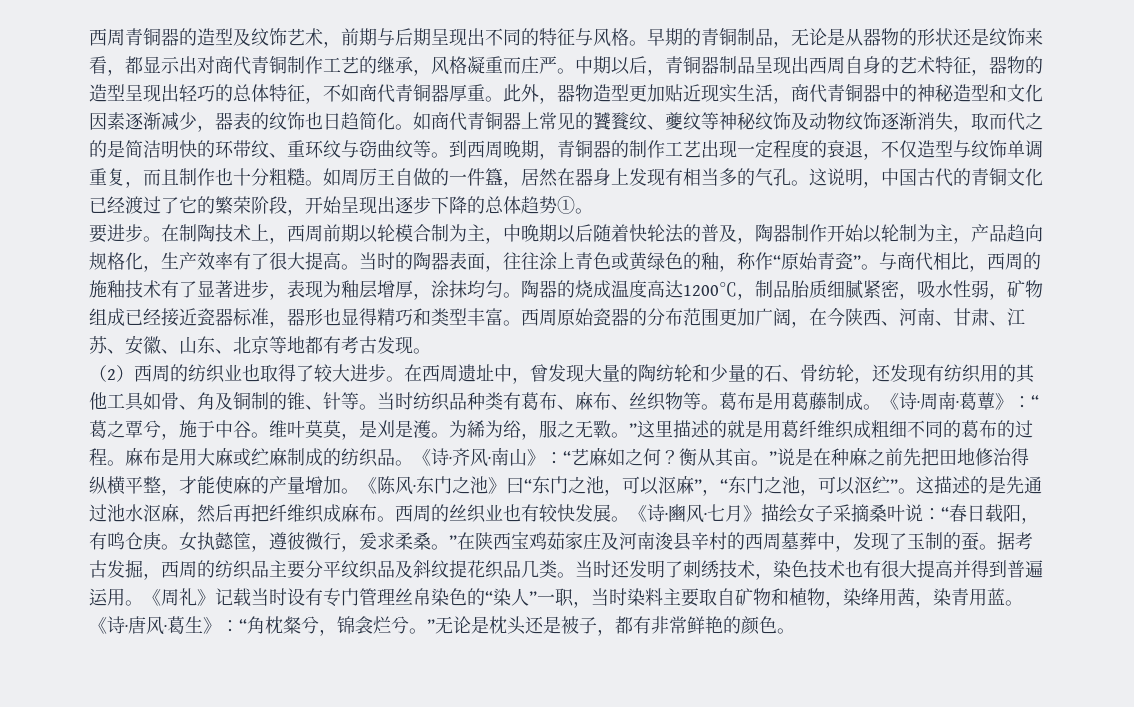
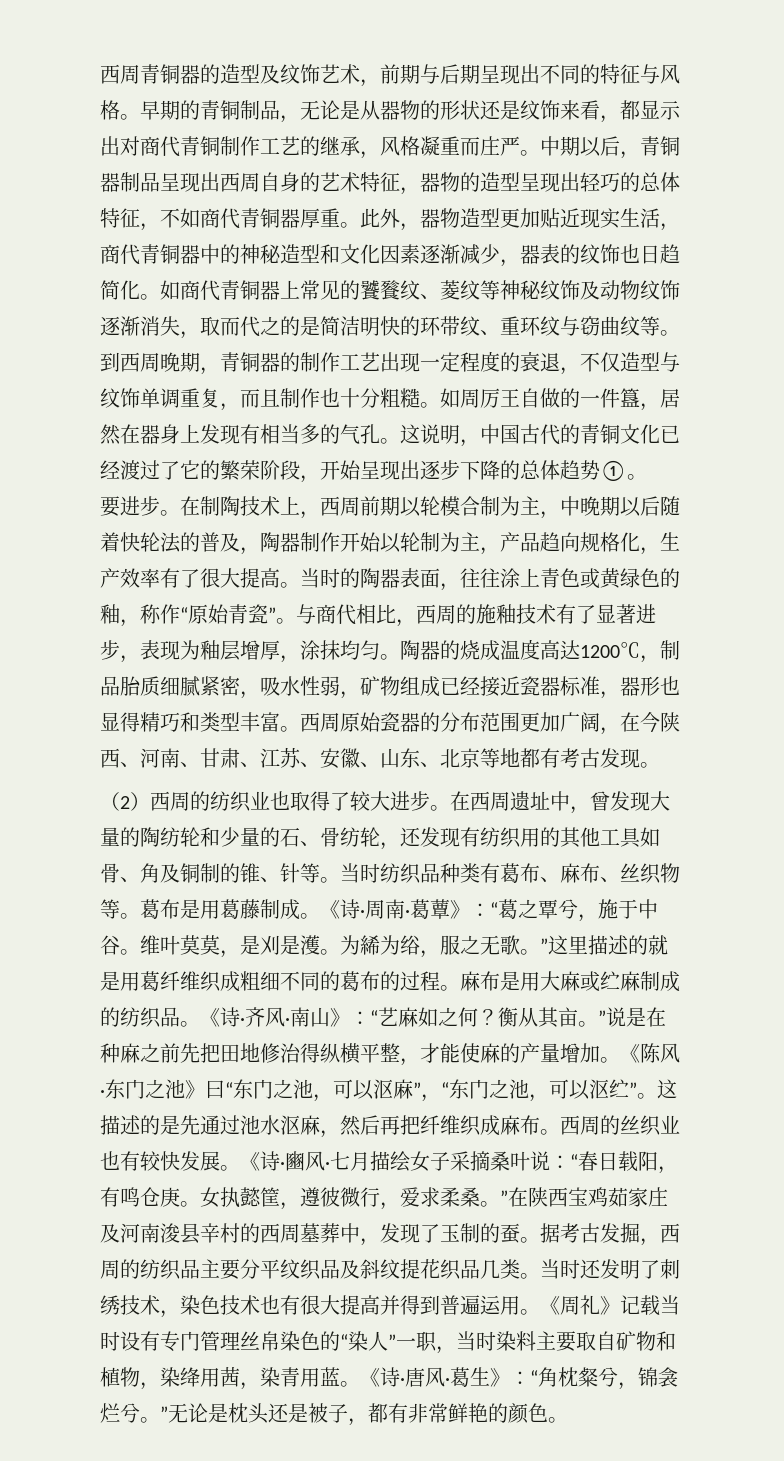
[665,112,683,130] 夔 -> [440,280,460,300] 菱
[593,420,611,438] 斁 -> [500,935,520,955] 歌
[743,505,761,522] 》 -> (370, 1161) none
[359,532,377,550] 爰 -> [400,1187,420,1207] 爱

